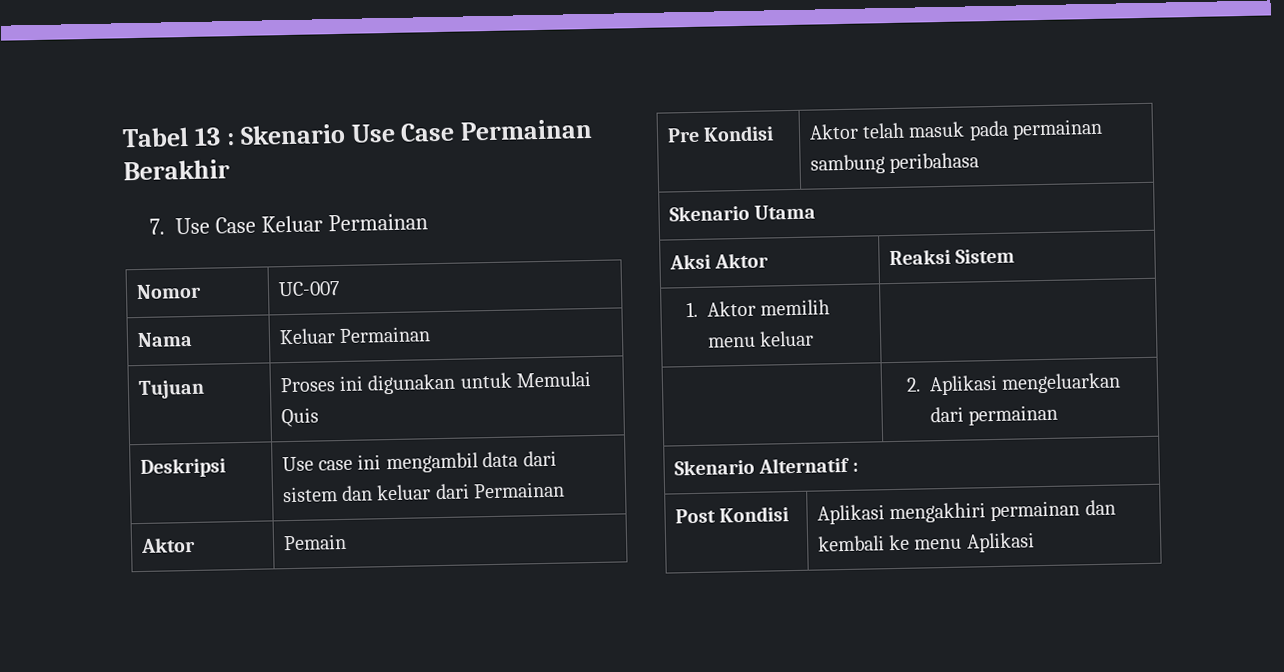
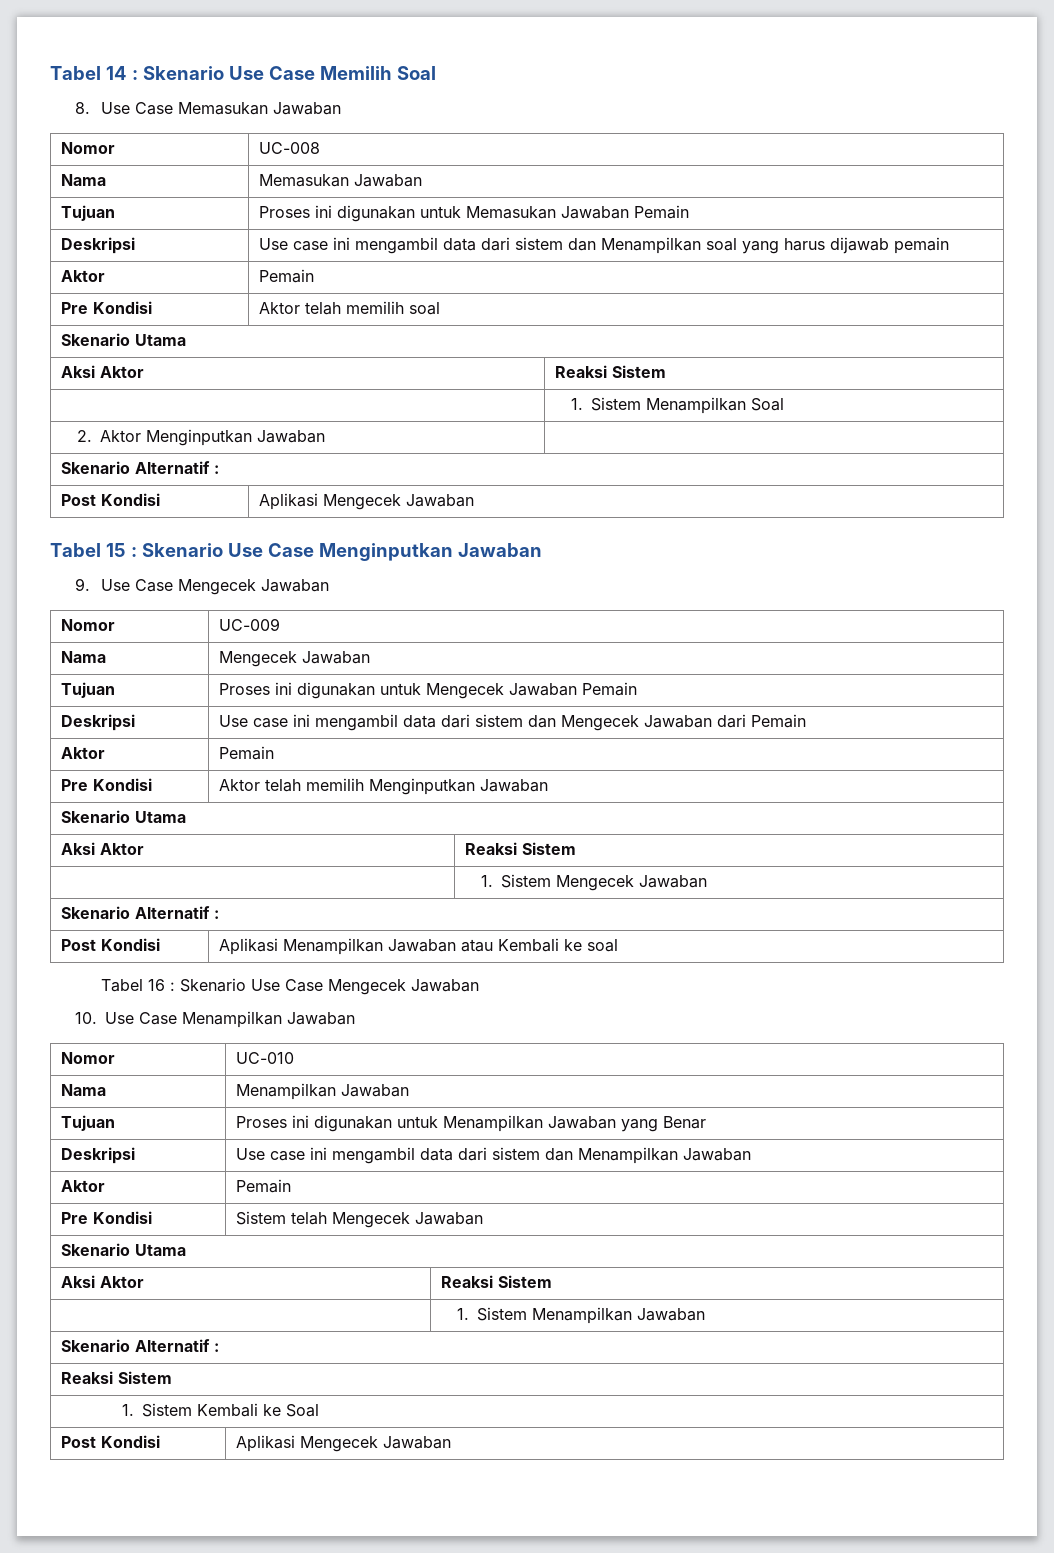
[122,118,594,148] [123,159,230,181] [148,213,428,235] [135,283,202,300] [277,281,340,297] [136,331,193,348] [278,326,431,345] [137,379,205,400] [279,371,592,395] [280,407,319,428] [139,457,226,479] [281,450,557,474] [281,481,566,503] [139,536,196,554] [282,533,347,551] [666,125,774,143] [808,118,1104,141] [809,152,979,175] [668,204,816,222] [668,252,769,270] [888,248,1015,266] [685,299,830,318] [707,330,814,348] [905,372,1121,396] [929,404,1058,426] [673,456,860,476] [674,506,789,524] [816,499,1116,525] [817,532,1035,553] Tabel 13 : Skenario Use Case Permainan Berakhir // 7. Use Case Keluar Permainan // Nomor | UC-007 // Nama | Keluar Permainan // Tujuan | Proses ini digunakan untuk Memulai Quis // Deskripsi | Use case ini mengambil data dari sistem dan keluar dari Permainan // Aktor | Pemain // Pre Kondisi | Aktor telah masuk pada permainan sambung peribahasa // Skenario Utama // Aksi Aktor | Reaksi Sistem // 1. Aktor memilih menu keluar | // | 2. Aplikasi mengeluarkan dari permainan // Skenario Alternatif : // Post Kondisi | Aplikasi mengakhiri permainan dan kembali ke menu Aplikasi -> [50,66,436,80] [75,102,341,115] [61,142,116,154] [259,142,321,154] [61,174,107,186] [259,174,423,187] [61,205,116,221] [259,205,690,222] [61,237,136,254] [259,237,950,254] [61,270,106,282] [259,269,315,283] [61,301,153,314] [259,301,441,315] [61,333,187,346] [61,365,145,378] [555,365,667,378] [570,397,784,414] [76,429,325,446] [61,461,220,474] [61,493,161,506] [259,493,475,510] [50,543,542,561] [75,578,329,595] [61,619,116,631] [219,618,281,631] [61,651,107,663] [219,651,371,667] [61,682,116,698] [219,682,638,699] [61,714,136,731] [219,714,807,731] [61,747,106,759] [219,746,275,760] [61,778,153,791] [219,778,549,795] [61,810,187,823] [61,842,145,855] [465,842,577,855] [480,874,707,891] [61,906,220,919] [61,938,161,951] [219,938,619,955] [100,978,479,995] [75,1011,356,1028] [61,1052,116,1064] [236,1052,295,1064] [61,1084,107,1096] [236,1083,410,1100] [61,1115,116,1131] [236,1115,707,1132] [61,1147,136,1164] [236,1147,752,1164] [61,1180,106,1192] [236,1179,292,1193] [61,1211,153,1224] [236,1211,484,1228] [61,1243,187,1256] [61,1275,145,1288] [441,1275,553,1288] [456,1307,705,1324] [61,1339,220,1352] [61,1371,173,1384] [122,1403,320,1417] [61,1435,161,1448] [236,1435,452,1452] Tabel 14 : Skenario Use Case Memilih Soal // 8. Use Case Memasukan Jawaban // Nomor | UC-008 // Nama | Memasukan Jawaban // Tujuan | Proses ini digunakan untuk Memasukan Jawaban Pemain // Deskripsi | Use case ini mengambil data dari sistem dan Menampilkan soal yang harus dijawab pemain // Aktor | Pemain // Pre Kondisi | Aktor telah memilih soal // Skenario Utama // Aksi Aktor | Reaksi Sistem // | 1. Sistem Menampilkan Soal // 2. Aktor Menginputkan Jawaban | // Skenario Alternatif : // Post Kondisi | Aplikasi Mengecek Jawaban // Tabel 15 : Skenario Use Case Menginputkan Jawaban // 9. Use Case Mengecek Jawaban // Nomor | UC-009 // Nama | Mengecek Jawaban // Tujuan | Proses ini digunakan untuk Mengecek Jawaban Pemain // Deskripsi | Use case ini mengambil data dari sistem dan Mengecek Jawaban dari Pemain // Aktor | Pemain // Pre Kondisi | Aktor telah memilih Menginputkan Jawaban // Skenario Utama // Aksi Aktor | Reaksi Sistem // | 1. Sistem Mengecek Jawaban // Skenario Alternatif : // Post Kondisi | Aplikasi Menampilkan Jawaban atau Kembali ke soal // Tabel 16 : Skenario Use Case Mengecek Jawaban // 10. Use Case Menampilkan Jawaban // Nomor | UC-010 // Nama | Menampilkan Jawaban // Tujuan | Proses ini digunakan untuk Menampilkan Jawaban yang Benar // Deskripsi | Use case ini mengambil data dari sistem dan Menampilkan Jawaban // Aktor | Pemain // Pre Kondisi | Sistem telah Mengecek Jawaban // Skenario Utama // Aksi Aktor | Reaksi Sistem // | 1. Sistem Menampilkan Jawaban // Skenario Alternatif : // Reaksi Sistem // 1. Sistem Kembali ke Soal // Post Kondisi | Aplikasi Mengecek Jawaban

